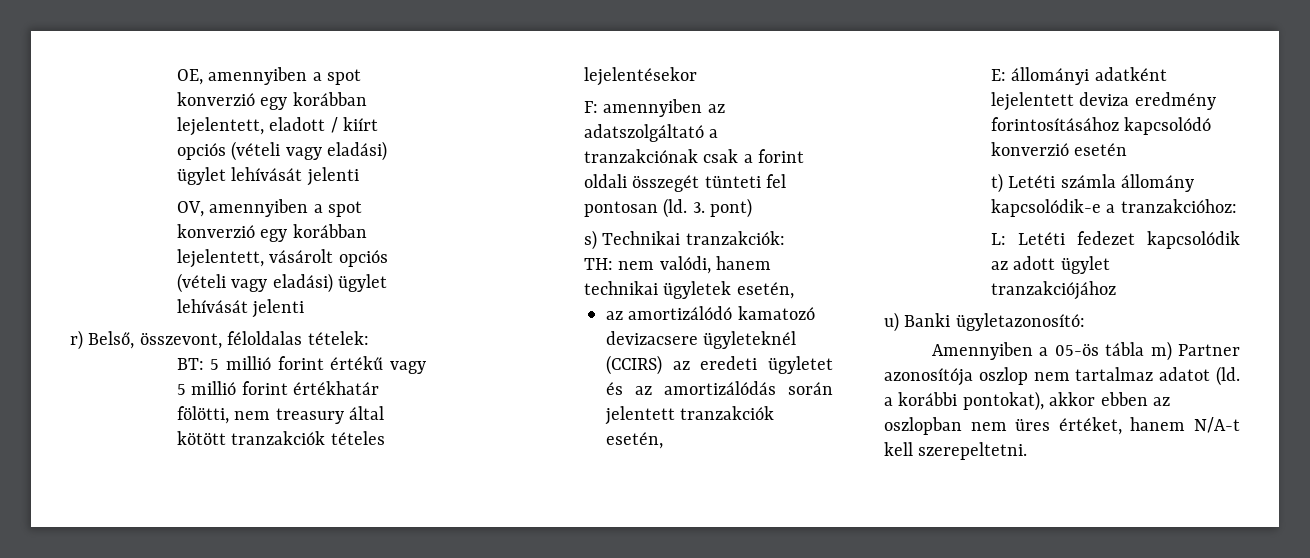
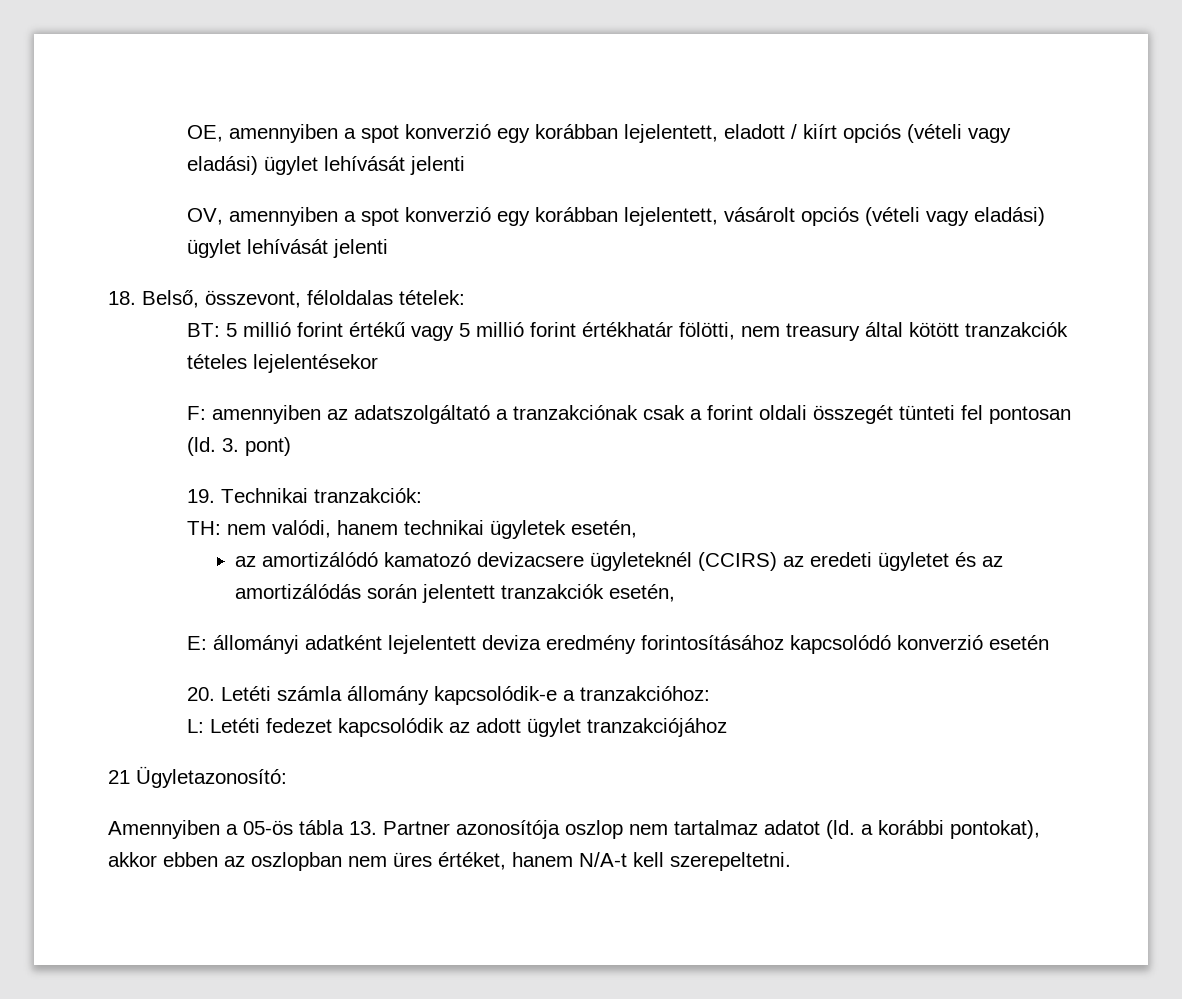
[70,330,83,350] r) -> [108,291,136,305] 18.
[583,230,597,250] s) -> [186,489,215,503] 19.
[990,173,1003,193] t) -> [186,687,215,701] 20.
[884,312,1085,332] u) Banki ügyletazonosító: -> [108,766,287,788] 21 Ügyletazonosító:
[1150,341,1172,361] m) -> [349,821,377,835] 13.

